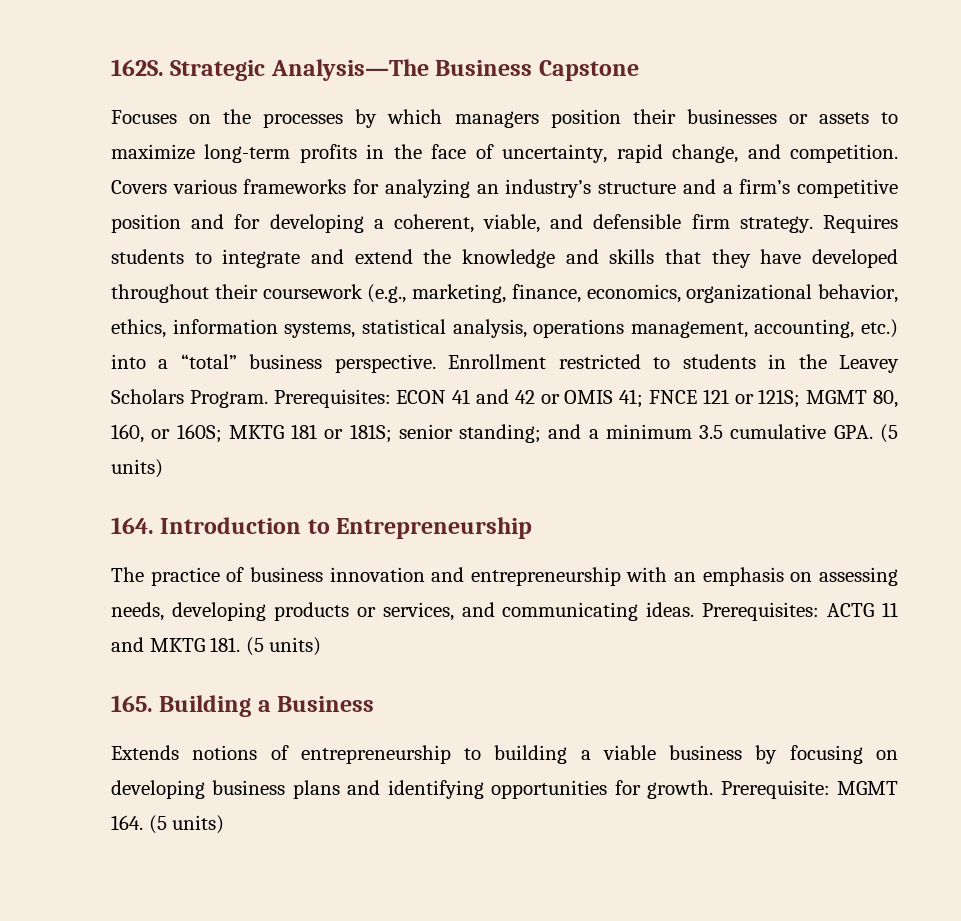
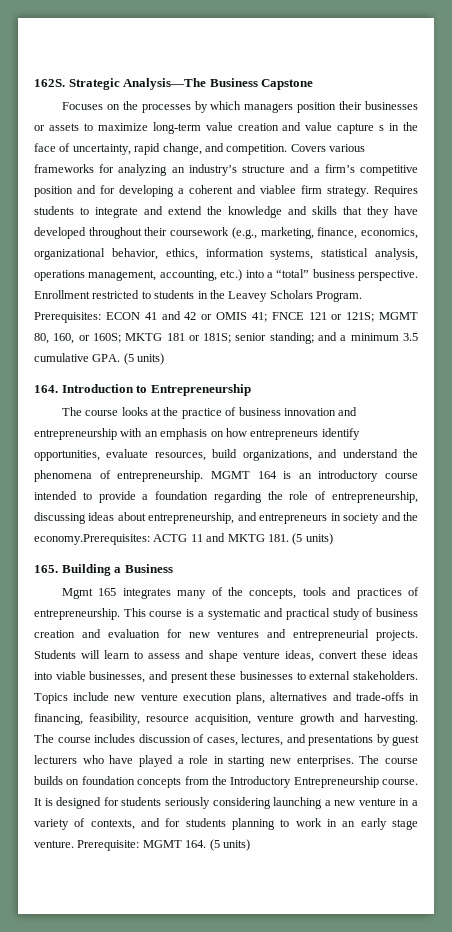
[299,144,357,163] profits -> [205,122,385,134] value creation and value capture s
[393,214,682,233] coherent, viable, and defensible -> [189,185,296,194] coherent and viablee
(144, 574) none -> [85,407,179,416] course looks at the
[818,567,898,586] [111,602,820,621] assessing needs, developing products or services, and communicating ideas. Prerequisites: -> [225,428,360,440] [34,449,418,461] [34,470,418,482] [34,491,418,503] [34,512,419,524] [34,534,150,545] how entrepreneurs identify opportunities, evaluate resources, build organizations, and understand the phenomena of entrepreneurship. MGMT 164 is an introductory course intended to provide a foundation regarding the role of entrepreneurship, discussing ideas about entrepreneurship, and entrepreneurs in society and the economy.Prerequisites:
[111,745,898,764] [111,780,714,799] Extends notions of entrepreneurship to building a viable business by focusing on developing business plans and identifying opportunities for growth. -> [61,587,419,599] [34,608,418,620] [34,629,418,641] [34,650,418,662] [34,671,419,683] [34,692,420,704] [34,713,418,725] [34,734,419,746] [34,755,418,767] [34,776,418,788] [34,797,418,809] [34,818,418,830] [34,840,74,848] Mgmt 165 integrates many of the concepts, tools and practices of entrepreneurship. This course is a systematic and practical study of business creation and evaluation for new ventures and entrepreneurial projects. Students will learn to assess and shape venture ideas, convert these ideas into viable businesses, and present these businesses to external stakeholders. Topics include new venture execution plans, alternatives and trade-offs in financing, feasibility, resource acquisition, venture growth and harvesting. The course includes discussion of cases, lectures, and presentations by guest lecturers who have played a role in starting new enterprises. The course builds on foundation concepts from the Introductory Entrepreneurship course. It is designed for students seriously considering launching a new venture in a variety of contexts, and for students planning to work in an early stage venture.

